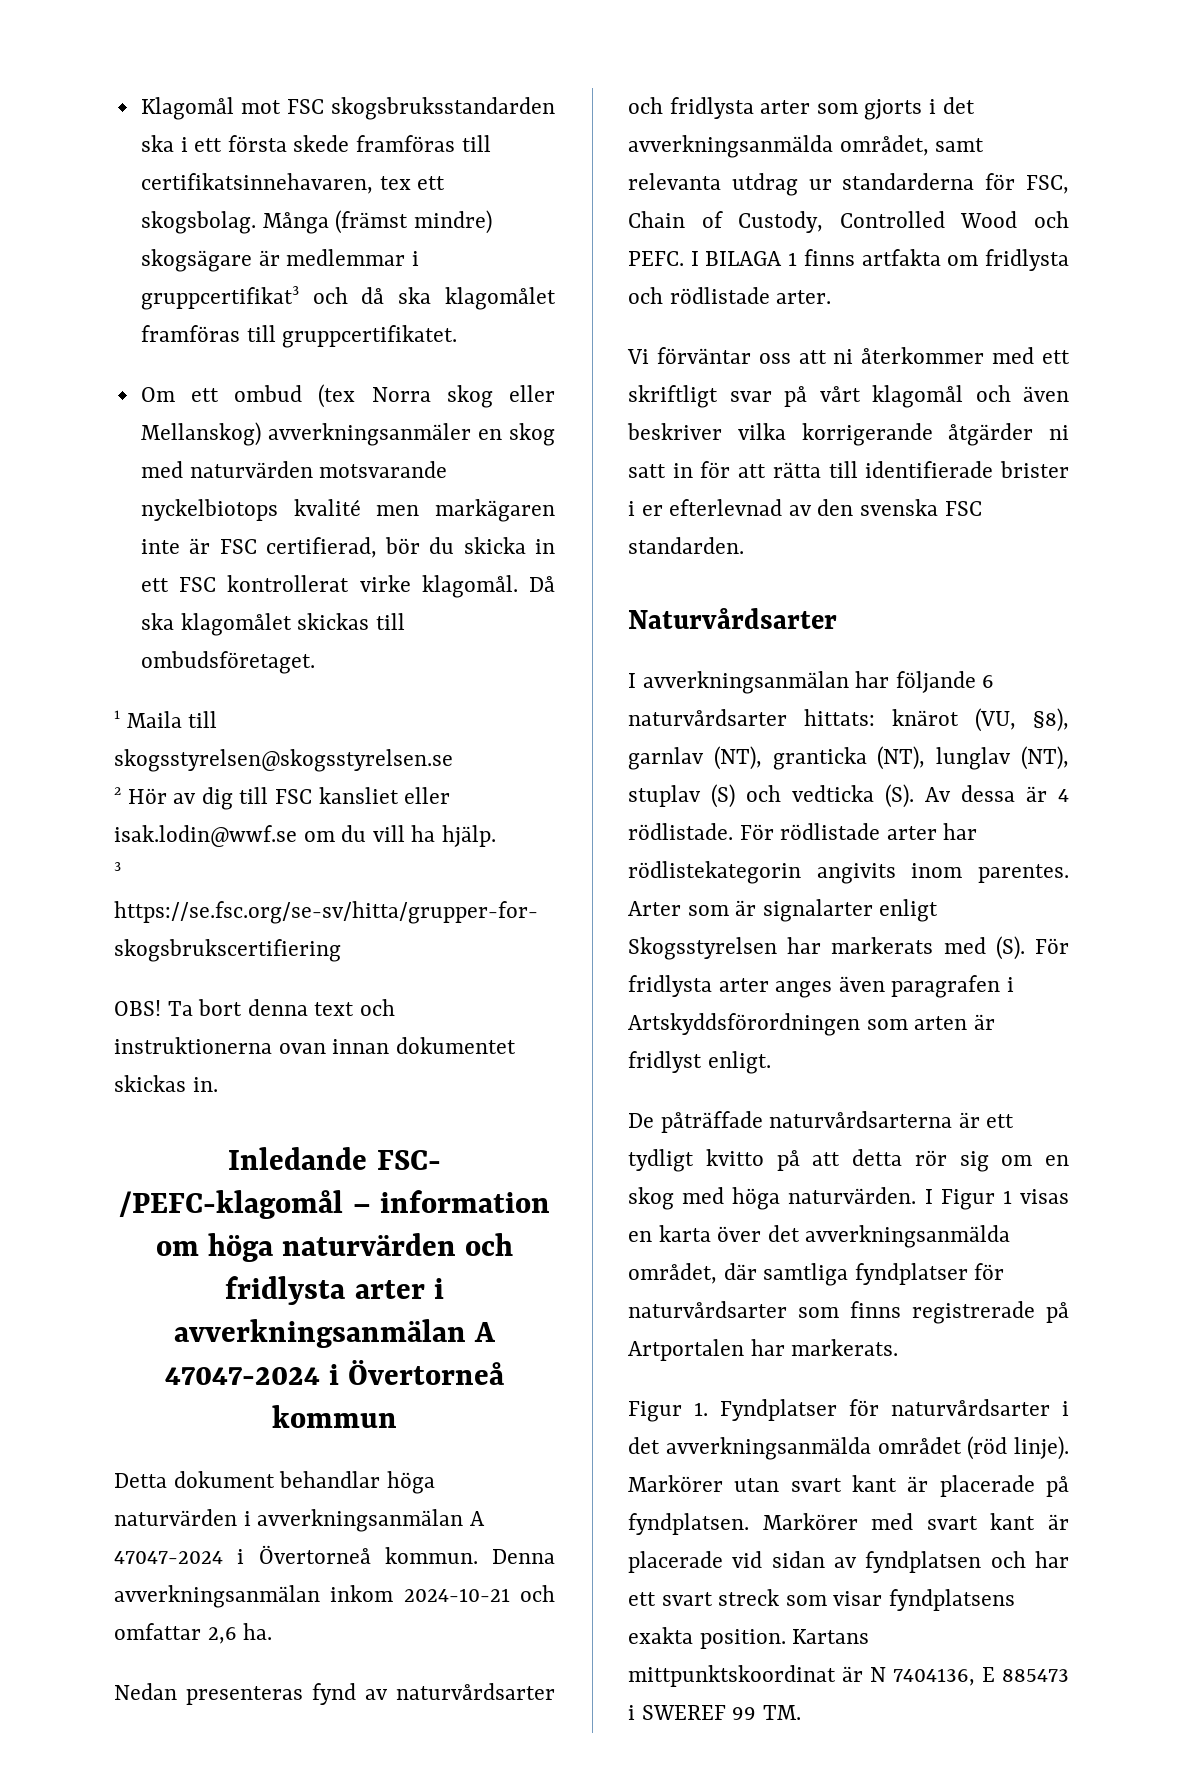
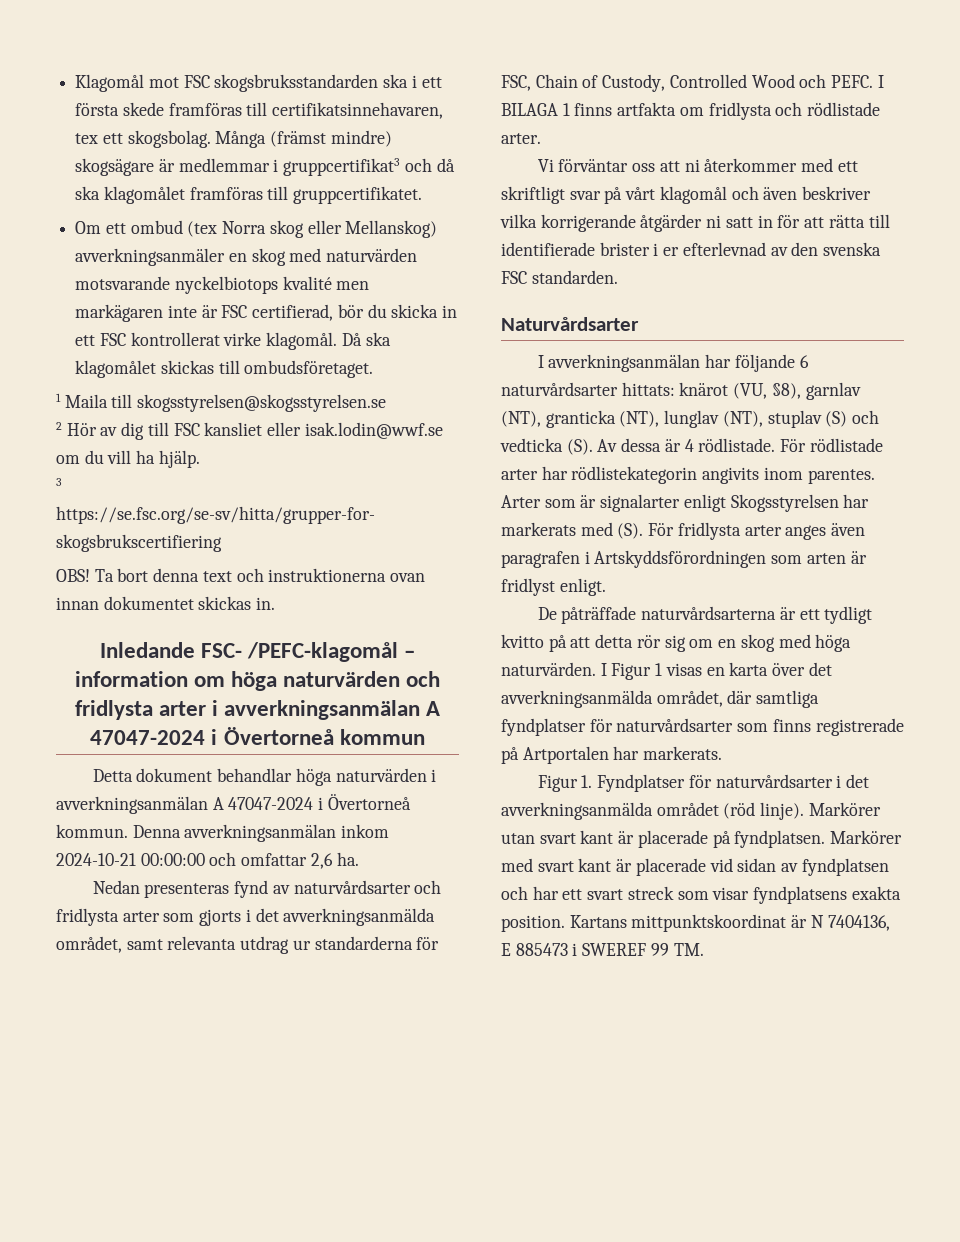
(510, 1595) none -> [140,853,205,866] 00:00:00

